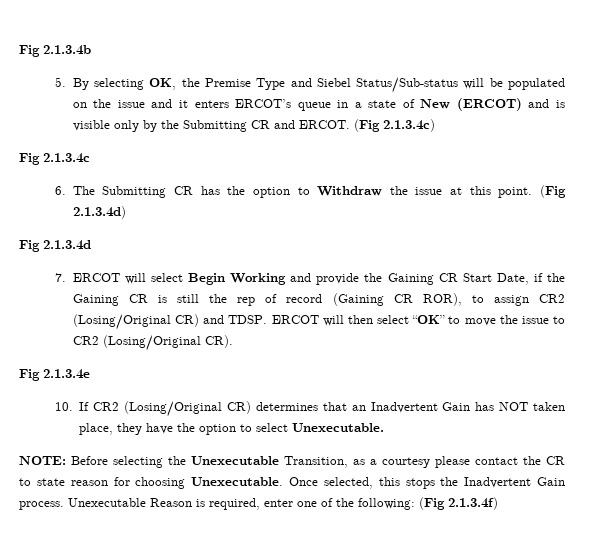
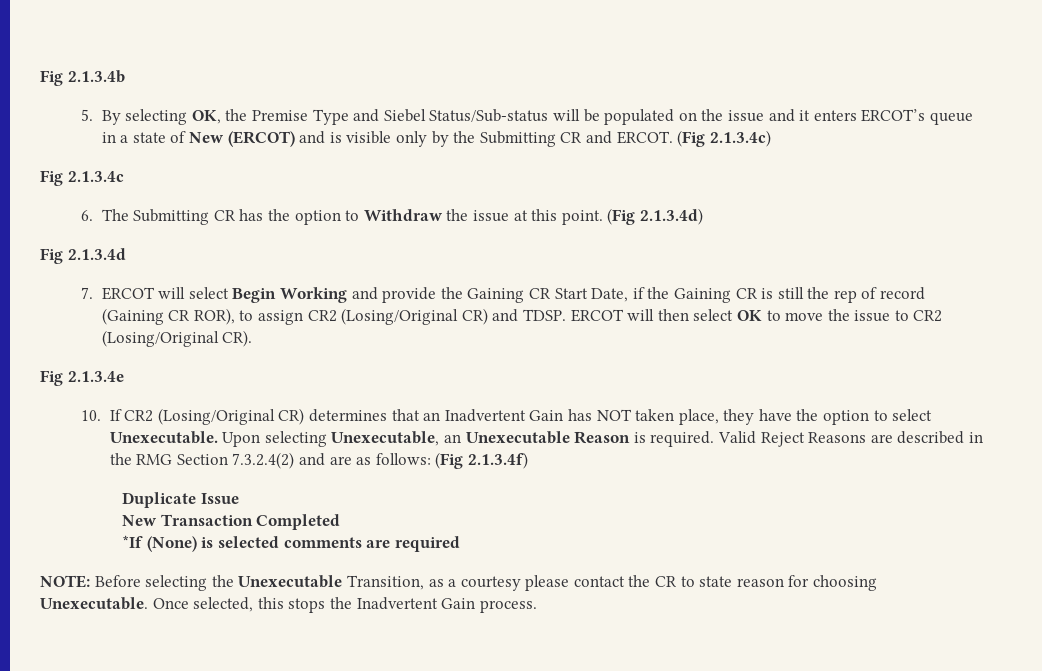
[412,315,446,324] “OK” -> [736,310,762,321] OK
(385, 427) none -> [222,431,983,447] [109,452,528,469] [122,492,239,508] [122,514,341,530] [122,535,460,552] Upon selecting Unexecutable, an Unexecutable Reason is required. Valid Reject Reasons are described in the RMG Section 7.3.2.4(2) and are as follows: (Fig 2.1.3.4f) // Duplicate Issue // New Transaction Completed // *If (None) is selected comments are required
[68,497,498,510] Unexecutable Reason is required, enter one of the following: (Fig 2.1.3.4f) -> (537, 606) none

